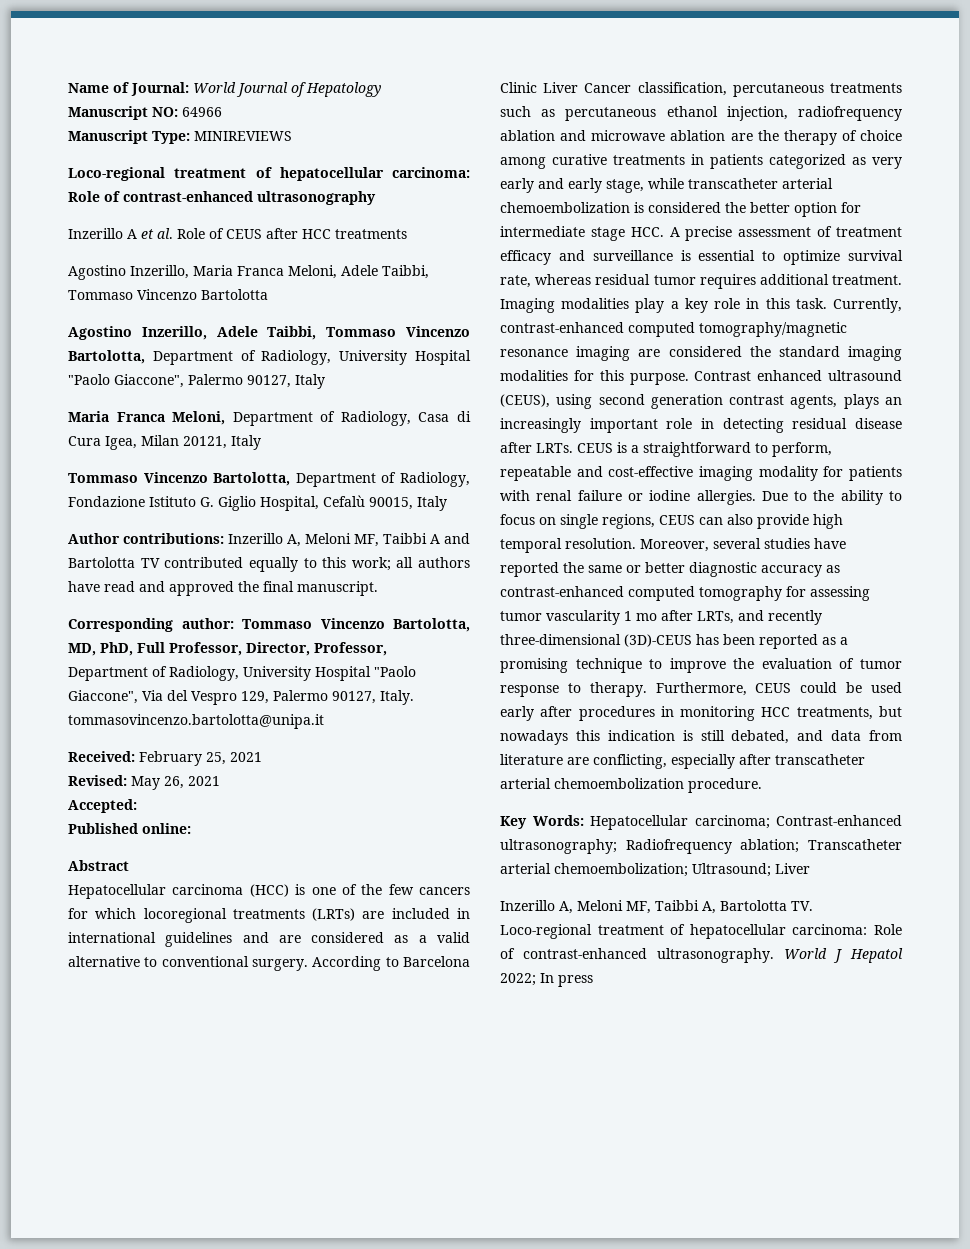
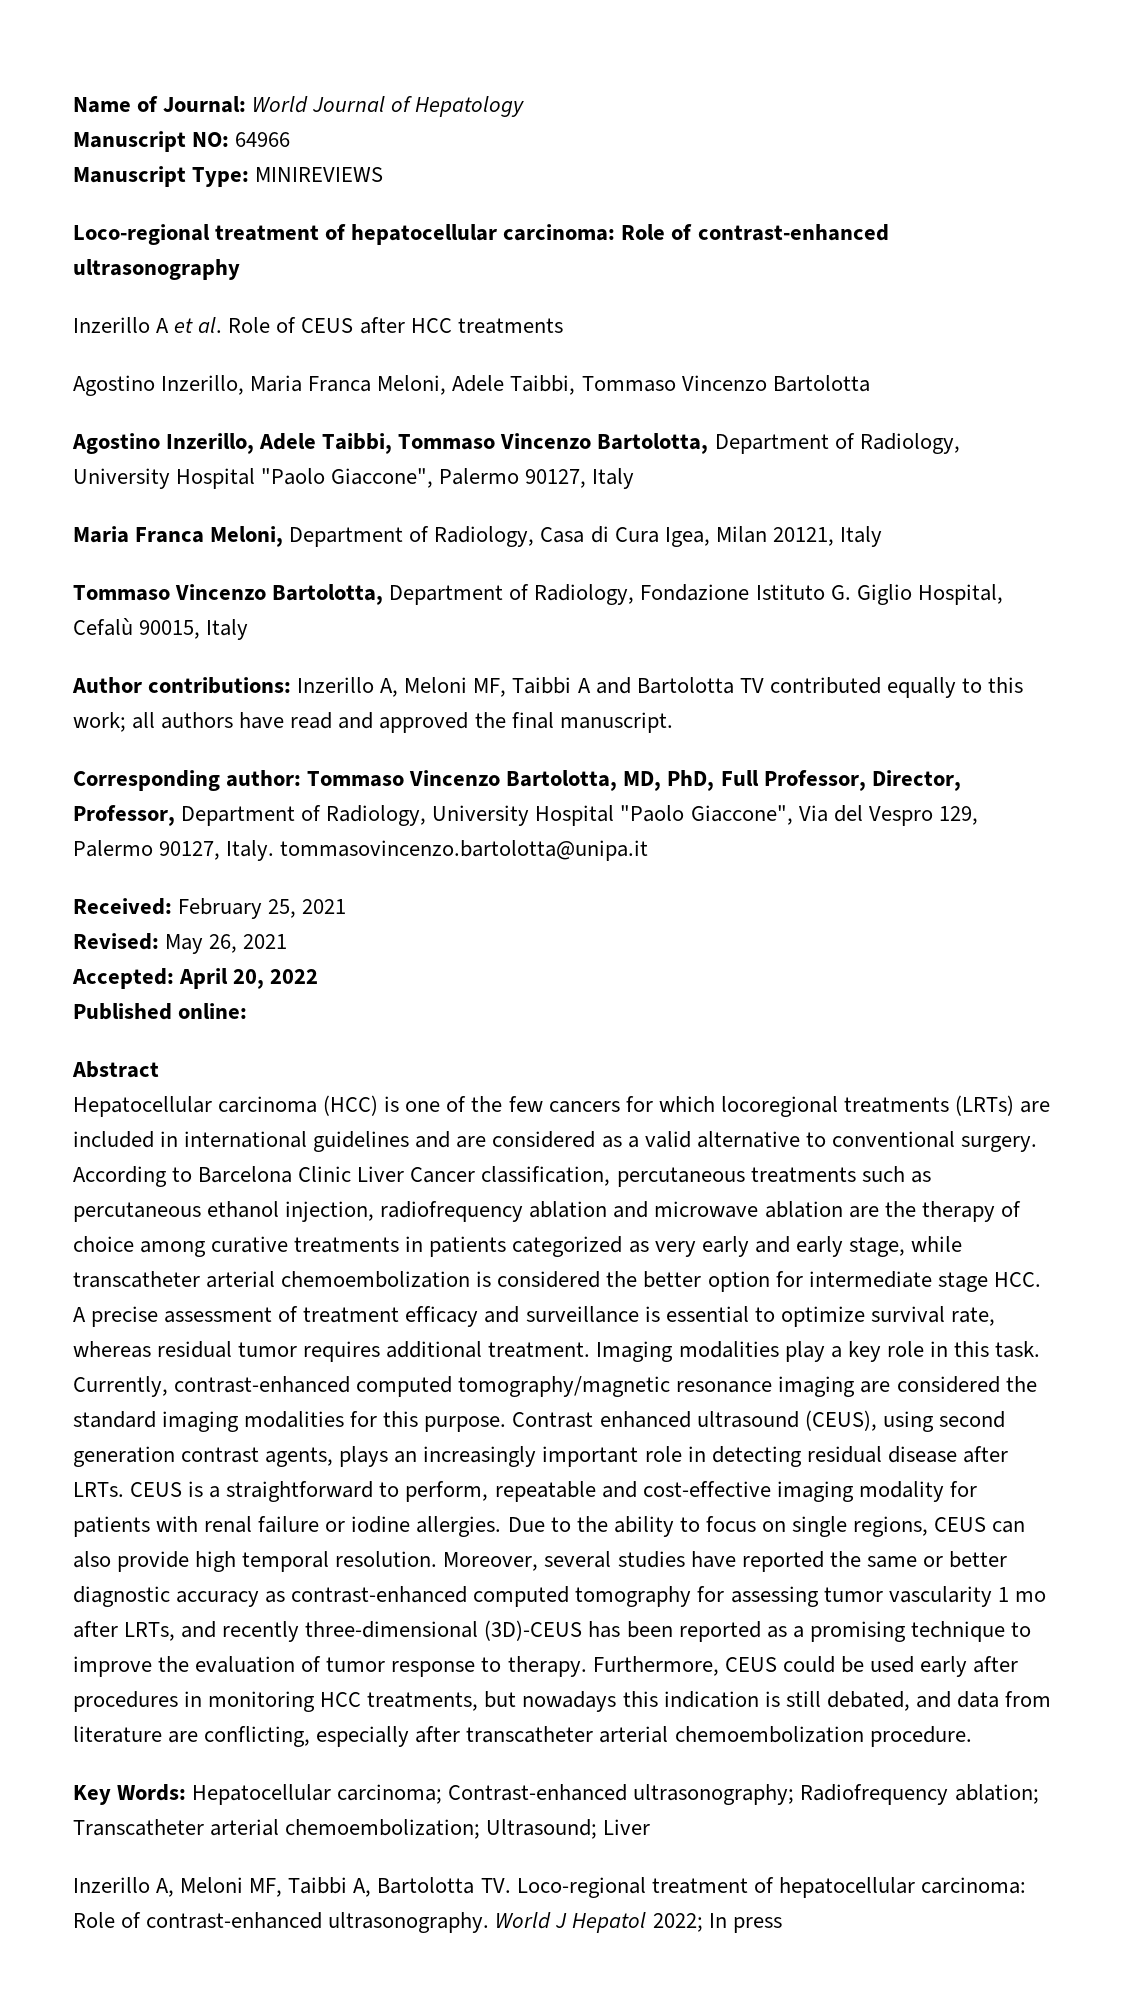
(137, 806) none -> [179,968,319,989] April 20, 2022

